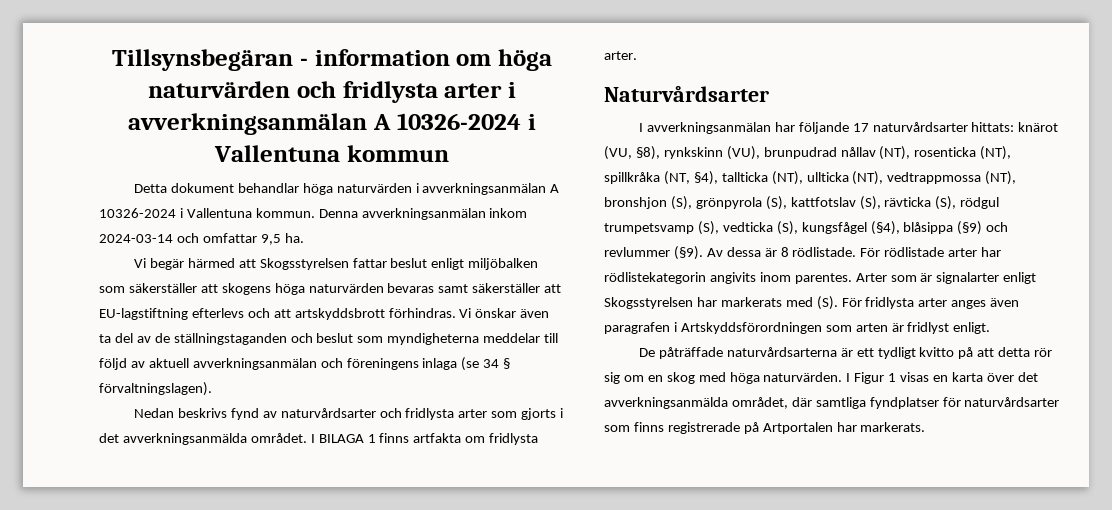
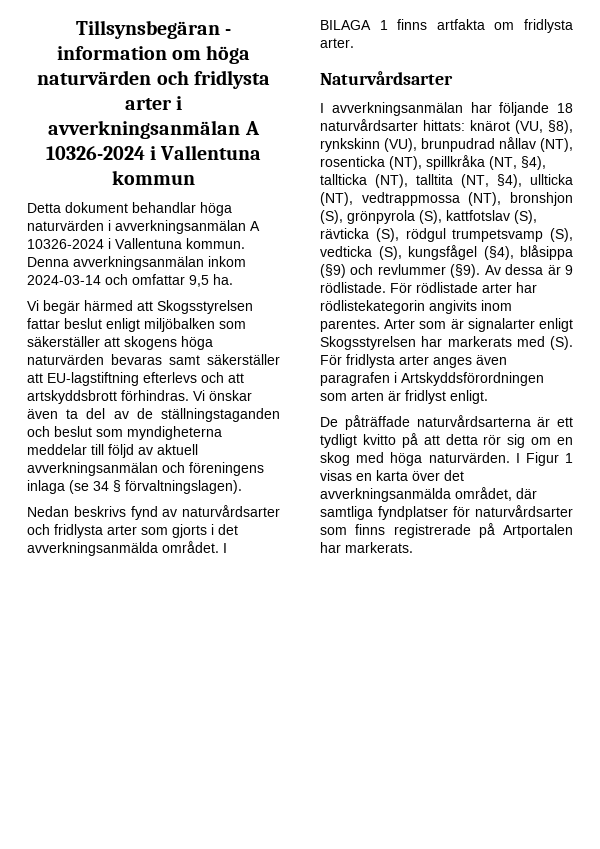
[852,123,869,132] 17 -> [557,103,573,113] 18
(803, 178) none -> [416,174,522,188] talltita (NT, §4),
[780,247,789,257] 8 -> [565,265,573,275] 9

